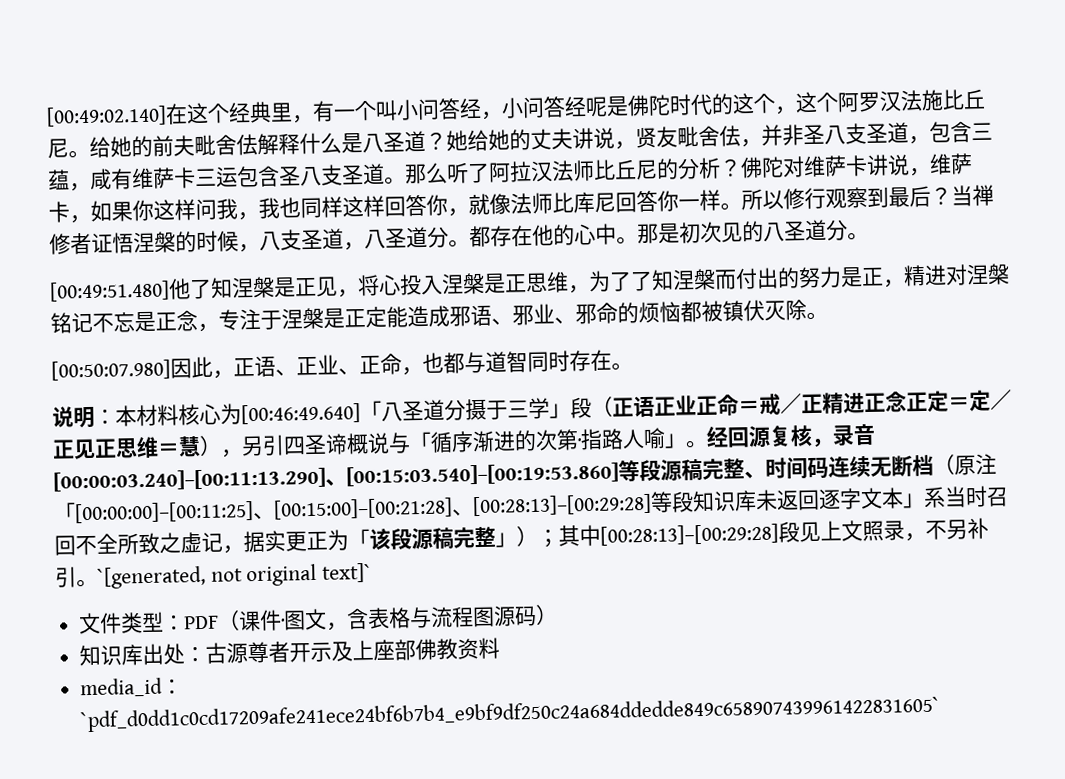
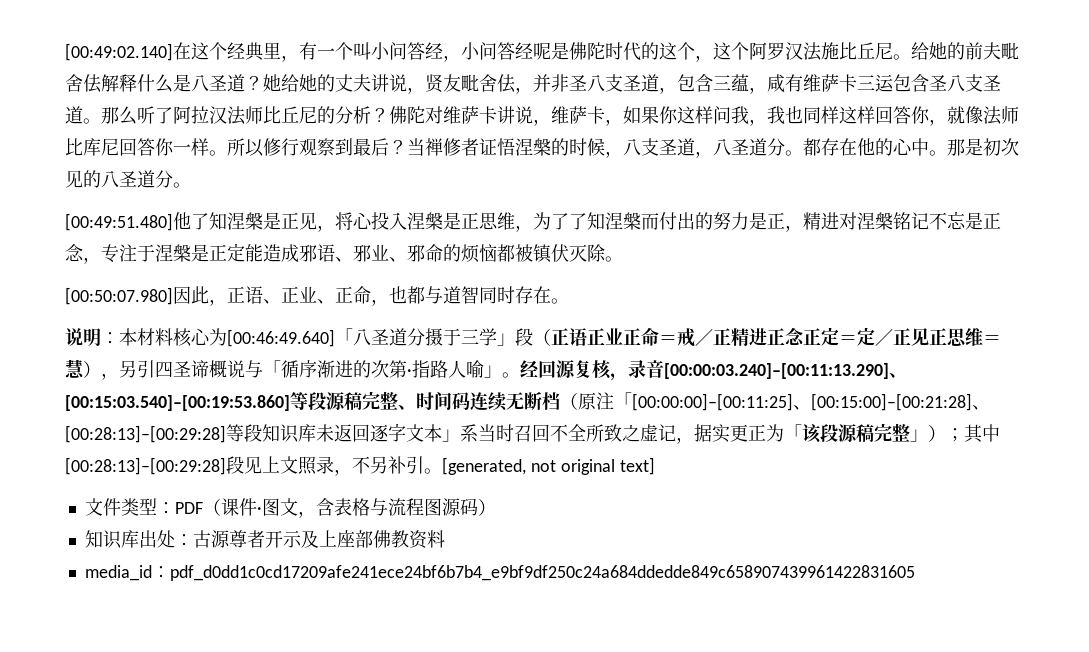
[97,565,206,589] `[generated, -> [442,457,526,475] [generated,
[322,562,373,583] text]` -> [619,457,655,475] text]
[80,695,941,733] `pdf_d0dd1c0cd17209afe241ece24bf6b7b4_e9bf9df250c24a684ddedde849c658907439961422831605` -> [169,565,915,581] pdf_d0dd1c0cd17209afe241ece24bf6b7b4_e9bf9df250c24a684ddedde849c658907439961422831605

